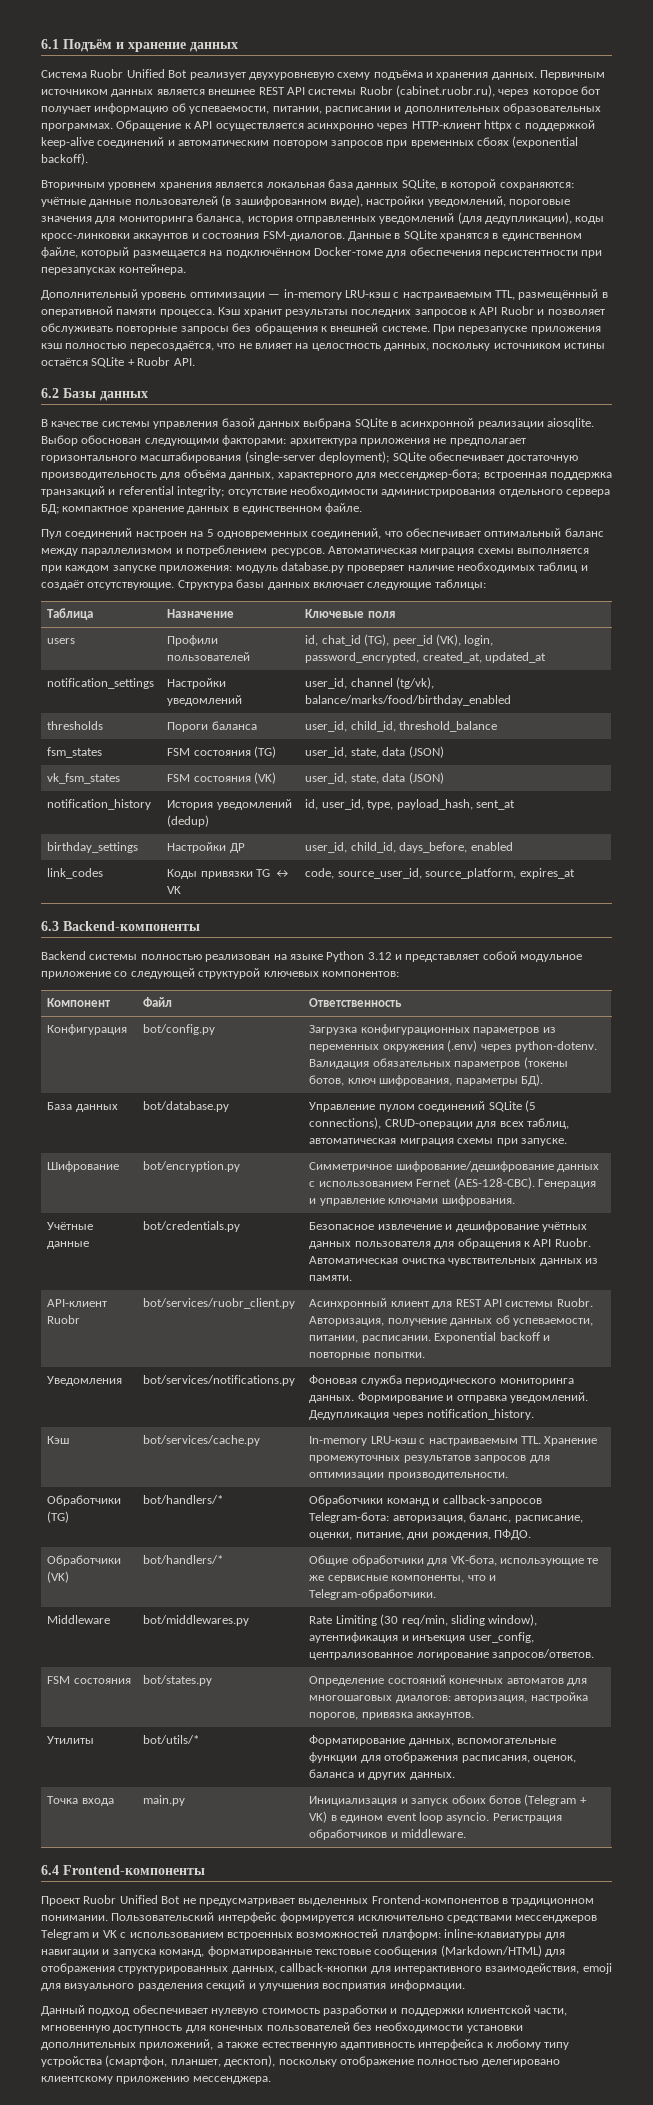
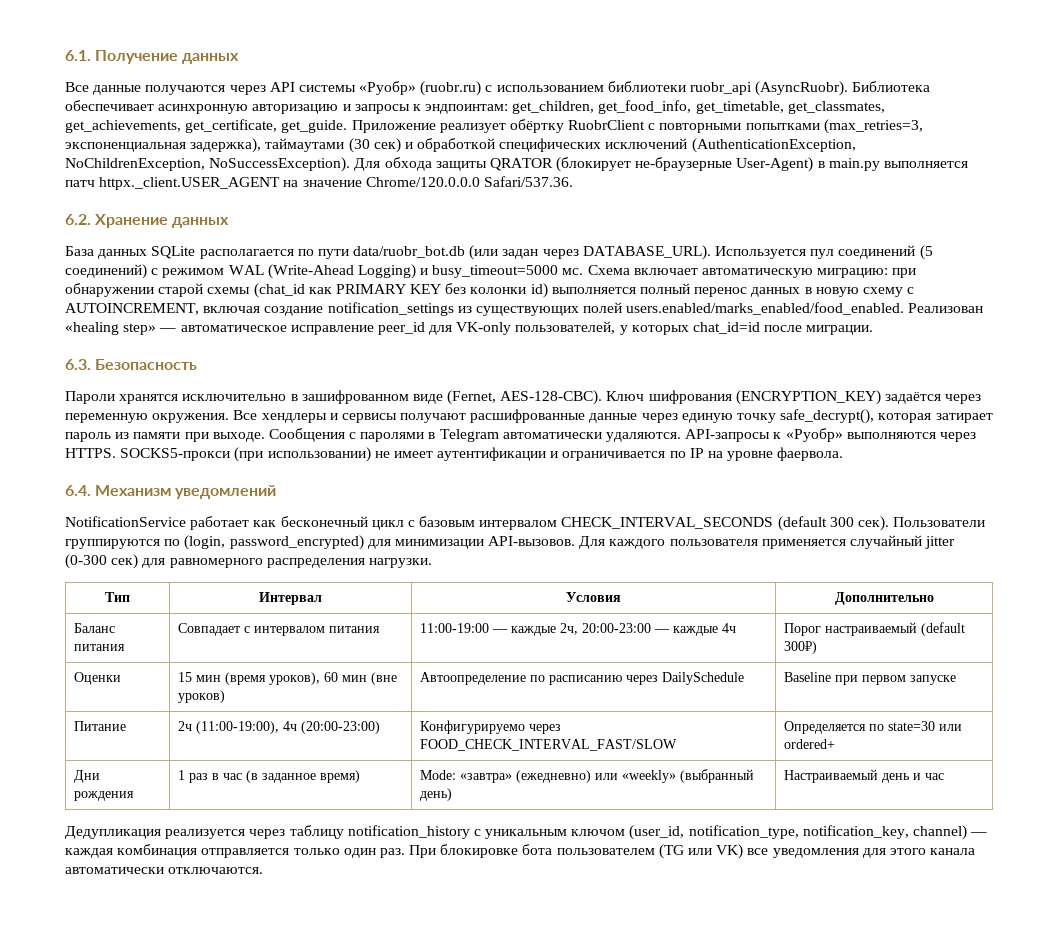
[41,39,238,52] [41,69,606,80] [41,85,601,97] [41,103,601,114] [41,120,595,131] [41,136,579,148] [41,153,88,165] [41,179,574,190] [41,195,570,207] [41,212,605,224] [41,230,582,241] [41,247,603,258] [41,264,187,275] [41,289,608,300] [41,306,605,317] [41,323,601,334] [41,341,606,351] [41,357,195,368] [41,388,148,401] [41,418,595,429] [41,435,526,446] [41,451,579,463] [41,469,612,480] [41,486,610,497] [41,503,363,514] [41,528,604,539] [41,545,589,556] [41,562,588,573] [41,579,486,590] [47,608,94,620] [167,609,235,618] [305,609,395,618] [47,638,76,644] [167,635,219,646] [167,652,251,661] [305,634,494,646] [305,652,547,663] [47,678,155,689] [167,678,227,689] [167,695,243,706] [305,677,435,689] [305,695,512,706] [47,721,104,730] [167,721,257,732] [305,721,498,732] [47,747,103,758] [167,746,277,758] [305,746,444,758] [47,773,121,784] [167,772,277,784] [305,772,444,784] [47,799,152,810] [167,799,292,810] [167,815,210,827] [305,799,515,810] [47,842,139,853] [167,842,245,853] [305,842,513,853] [47,868,104,879] [167,869,291,879] [167,886,182,894] [305,868,575,879] [41,921,200,931] [41,951,583,962] [41,968,399,979] [47,998,111,1007] [143,997,173,1007] [309,998,403,1007] [47,1024,128,1035] [143,1024,216,1035] [309,1024,556,1035] [309,1040,597,1052] [309,1057,568,1069] [309,1074,543,1086] [47,1102,118,1112] [143,1101,230,1112] [309,1100,536,1112] [309,1117,569,1129] [309,1138,567,1146] [47,1161,120,1172] [143,1161,241,1172] [309,1161,600,1172] [309,1177,596,1189] [309,1195,515,1206] [47,1222,94,1230] [47,1241,90,1249] [143,1221,241,1232] [309,1221,587,1232] [309,1238,591,1249] [309,1256,598,1266] [309,1275,353,1281] [47,1299,108,1307] [47,1315,81,1324] [143,1298,296,1309] [309,1298,593,1309] [309,1315,593,1326] [309,1332,550,1343] [309,1352,425,1360] [47,1376,123,1386] [143,1375,296,1386] [309,1375,574,1386] [309,1392,588,1403] [309,1409,535,1420] [47,1436,70,1444] [143,1435,261,1446] [309,1436,598,1446] [309,1455,550,1463] [309,1472,508,1480] [47,1495,122,1506] [47,1511,70,1523] [143,1495,224,1504] [309,1495,542,1506] [309,1512,583,1523] [309,1529,531,1540] [47,1555,122,1566] [47,1571,70,1583] [143,1555,224,1564] [309,1555,599,1566] [309,1575,496,1583] [309,1589,437,1600] [47,1615,111,1624] [143,1615,250,1626] [309,1614,538,1626] [309,1632,534,1643] [309,1649,595,1660] [47,1676,131,1684] [143,1675,213,1686] [309,1675,587,1686] [309,1692,588,1703] [309,1712,475,1720] [47,1736,95,1744] [143,1735,200,1744] [309,1735,557,1746] [309,1752,576,1763] [309,1769,455,1780] [47,1796,114,1806] [143,1795,186,1806] [309,1794,587,1806] [309,1811,562,1823] [309,1829,467,1840] [41,1865,205,1875] [41,1895,595,1906] [41,1912,598,1923] [41,1929,566,1940] [41,1945,565,1957] [41,1963,612,1974] [41,1980,465,1991] [41,2005,568,2016] [41,2022,523,2033] [41,2039,570,2050] [41,2055,560,2067] [41,2076,271,2084] 6.1 Подъём и хранение данных // Система Ruobr Unified Bot реализует двухуровневую схему подъёма и хранения данных. Первичным источником данных является внешнее REST API системы Ruobr (cabinet.ruobr.ru), через которое бот получает информацию об успеваемости, питании, расписании и дополнительных образовательных программах. Обращение к API осуществляется асинхронно через HTTP-клиент httpx с поддержкой keep-alive соединений и автоматическим повтором запросов при временных сбоях (exponential backoff). // Вторичным уровнем хранения является локальная база данных SQLite, в которой сохраняются: учётные данные пользователей (в зашифрованном виде), настройки уведомлений, пороговые значения для мониторинга баланса, история отправленных уведомлений (для дедупликации), коды кросс-линковки аккаунтов и состояния FSM-диалогов. Данные в SQLite хранятся в единственном файле, который размещается на подключённом Docker-томе для обеспечения персистентности при перезапусках контейнера. // Дополнительный уровень оптимизации — in-memory LRU-кэш с настраиваемым TTL, размещённый в оперативной памяти процесса. Кэш хранит результаты последних запросов к API Ruobr и позволяет обслуживать повторные запросы без обращения к внешней системе. При перезапуске приложения кэш полностью пересоздаётся, что не влияет на целостность данных, поскольку источником истины остаётся SQLite + Ruobr API. // 6.2 Базы данных // В качестве системы управления базой данных выбрана SQLite в асинхронной реализации aiosqlite. Выбор обоснован следующими факторами: архитектура приложения не предполагает горизонтального масштабирования (single-server deployment); SQLite обеспечивает достаточную производительность для объёма данных, характерного для мессенджер-бота; встроенная поддержка транзакций и referential integrity; отсутствие необходимости администрирования отдельного сервера БД; компактное хранение данных в единственном файле. // Пул соединений настроен на 5 одновременных соединений, что обеспечивает оптимальный баланс между параллелизмом и потреблением ресурсов. Автоматическая миграция схемы выполняется при каждом запуске приложения: модуль database.py проверяет наличие необходимых таблиц и создаёт отсутствующие. Структура базы данных включает следующие таблицы: // Таблица | Назначение | Ключевые поля // users | Профили пользователей | id, chat_id (TG), peer_id (VK), login, password_encrypted, created_at, updated_at // notification_settings | Настройки уведомлений | user_id, channel (tg/vk), balance/marks/food/birthday_enabled // thresholds | Пороги баланса | user_id, child_id, threshold_balance // fsm_states | FSM состояния (TG) | user_id, state, data (JSON) // vk_fsm_states | FSM состояния (VK) | user_id, state, data (JSON) // notification_history | История уведомлений (dedup) | id, user_id, type, payload_hash, sent_at // birthday_settings | Настройки ДР | user_id, child_id, days_before, enabled // link_codes | Коды привязки TG ↔ VK | code, source_user_id, source_platform, expires_at // 6.3 Backend-компоненты // Backend системы полностью реализован на языке Python 3.12 и представляет собой модульное приложение со следующей структурой ключевых компонентов: // Компонент | Файл | Ответственность // Конфигурация | bot/config.py | Загрузка конфигурационных параметров из переменных окружения (.env) через python-dotenv. Валидация обязательных параметров (токены ботов, ключ шифрования, параметры БД). // База данных | bot/database.py | Управление пулом соединений SQLite (5 connections), CRUD-операции для всех таблиц, автоматическая миграция схемы при запуске. // Шифрование | bot/encryption.py | Симметричное шифрование/дешифрование данных с использованием Fernet (AES-128-CBC). Генерация и управление ключами шифрования. // Учётные данные | bot/credentials.py | Безопасное извлечение и дешифрование учётных данных пользователя для обращения к API Ruobr. Автоматическая очистка чувствительных данных из памяти. // API-клиент Ruobr | bot/services/ruobr_client.py | Асинхронный клиент для REST API системы Ruobr. Авторизация, получение данных об успеваемости, питании, расписании. Exponential backoff и повторные попытки. // Уведомления | bot/services/notifications.py | Фоновая служба периодического мониторинга данных. Формирование и отправка уведомлений. Дедупликация через notification_history. // Кэш | bot/services/cache.py | In-memory LRU-кэш с настраиваемым TTL. Хранение промежуточных результатов запросов для оптимизации производительности. // Обработчики (TG) | bot/handlers/* | Обработчики команд и callback-запросов Telegram-бота: авторизация, баланс, расписание, оценки, питание, дни рождения, ПФДО. // Обработчики (VK) | bot/handlers/* | Общие обработчики для VK-бота, использующие те же сервисные компоненты, что и Telegram-обработчики. // Middleware | bot/middlewares.py | Rate Limiting (30 req/min, sliding window), аутентификация и инъекция user_config, централизованное логирование запросов/ответов. // FSM состояния | bot/states.py | Определение состояний конечных автоматов для многошаговых диалогов: авторизация, настройка порогов, привязка аккаунтов. // Утилиты | bot/utils/* | Форматирование данных, вспомогательные функции для отображения расписания, оценок, баланса и других данных. // Точка входа | main.py | Инициализация и запуск обоих ботов (Telegram + VK) в едином event loop asyncio. Регистрация обработчиков и middleware. // 6.4 Frontend-компоненты // Проект Ruobr Unified Bot не предусматривает выделенных Frontend-компонентов в традиционном понимании. Пользовательский интерфейс формируется исключительно средствами мессенджеров Telegram и VK с использованием встроенных возможностей платформ: inline-клавиатуры для навигации и запуска команд, форматированные текстовые сообщения (Markdown/HTML) для отображения структурированных данных, callback-кнопки для интерактивного взаимодействия, emoji для визуального разделения секций и улучшения восприятия информации. // Данный подход обеспечивает нулевую стоимость разработки и поддержки клиентской части, мгновенную доступность для конечных пользователей без необходимости установки дополнительных приложений, а также естественную адаптивность интерфейса к любому типу устройства (смартфон, планшет, десктоп), поскольку отображение полностью делегировано клиентскому приложению мессенджера. -> [65,50,240,64] [65,81,931,96] [65,100,885,114] [65,119,923,134] [65,138,856,153] [65,157,969,172] [65,176,573,190] [65,214,230,228] [65,245,933,260] [65,264,917,279] [65,283,915,298] [65,302,984,316] [65,321,874,335] [65,359,198,370] [65,390,982,405] [65,409,993,424] [65,428,976,442] [65,447,844,462] [65,485,277,499] [65,516,986,531] [65,535,956,550] [65,554,432,569] [105,592,130,602] [259,592,322,605] [566,592,621,602] [834,592,934,605] [73,623,115,633] [73,644,125,651] [177,623,380,636] [419,623,736,636] [783,622,965,636] [783,641,817,654] [73,672,121,685] [177,672,397,685] [177,690,225,703] [419,672,744,685] [783,672,956,685] [73,721,126,731] [177,721,380,734] [419,720,561,734] [419,739,677,751] [783,721,962,734] [783,739,835,749] [73,770,100,783] [73,791,134,801] [177,770,360,783] [419,769,754,783] [419,788,452,801] [783,769,944,783] [65,825,988,840] [65,844,976,859] [65,867,264,874] 6.1. Получение данных // Все данные получаются через API системы «Руобр» (ruobr.ru) с использованием библиотеки ruobr_api (AsyncRuobr). Библиотека обеспечивает асинхронную авторизацию и запросы к эндпоинтам: get_children, get_food_info, get_timetable, get_classmates, get_achievements, get_certificate, get_guide. Приложение реализует обёртку RuobrClient с повторными попытками (max_retries=3, экспоненциальная задержка), таймаутами (30 сек) и обработкой специфических исключений (AuthenticationException, NoChildrenException, NoSuccessException). Для обхода защиты QRATOR (блокирует не-браузерные User-Agent) в main.py выполняется патч httpx._client.USER_AGENT на значение Chrome/120.0.0.0 Safari/537.36. // 6.2. Хранение данных // База данных SQLite располагается по пути data/ruobr_bot.db (или задан через DATABASE_URL). Используется пул соединений (5 соединений) с режимом WAL (Write-Ahead Logging) и busy_timeout=5000 мс. Схема включает автоматическую миграцию: при обнаружении старой схемы (chat_id как PRIMARY KEY без колонки id) выполняется полный перенос данных в новую схему с AUTOINCREMENT, включая создание notification_settings из существующих полей users.enabled/marks_enabled/food_enabled. Реализован «healing step» — автоматическое исправление peer_id для VK-only пользователей, у которых chat_id=id после миграции. // 6.3. Безопасность // Пароли хранятся исключительно в зашифрованном виде (Fernet, AES-128-CBC). Ключ шифрования (ENCRYPTION_KEY) задаётся через переменную окружения. Все хендлеры и сервисы получают расшифрованные данные через единую точку safe_decrypt(), которая затирает пароль из памяти при выходе. Сообщения с паролями в Telegram автоматически удаляются. API-запросы к «Руобр» выполняются через HTTPS. SOCKS5-прокси (при использовании) не имеет аутентификации и ограничивается по IP на уровне фаервола. // 6.4. Механизм уведомлений // NotificationService работает как бесконечный цикл с базовым интервалом CHECK_INTERVAL_SECONDS (default 300 сек). Пользователи группируются по (login, password_encrypted) для минимизации API-вызовов. Для каждого пользователя применяется случайный jitter (0-300 сек) для равномерного распределения нагрузки. // Тип | Интервал | Условия | Дополнительно // Баланс питания | Совпадает с интервалом питания | 11:00-19:00 — каждые 2ч, 20:00-23:00 — каждые 4ч | Порог настраиваемый (default 300₽) // Оценки | 15 мин (время уроков), 60 мин (вне уроков) | Автоопределение по расписанию через DailySchedule | Baseline при первом запуске // Питание | 2ч (11:00-19:00), 4ч (20:00-23:00) | Конфигурируемо через FOOD_CHECK_INTERVAL_FAST/SLOW | Определяется по state=30 или ordered+ // Дни рождения | 1 раз в час (в заданное время) | Mode: «завтра» (ежедневно) или «weekly» (выбранный день) | Настраиваемый день и час // Дедупликация реализуется через таблицу notification_history с уникальным ключом (user_id, notification_type, notification_key, channel) — каждая комбинация отправляется только один раз. При блокировке бота пользователем (TG или VK) все уведомления для этого канала автоматически отключаются.

